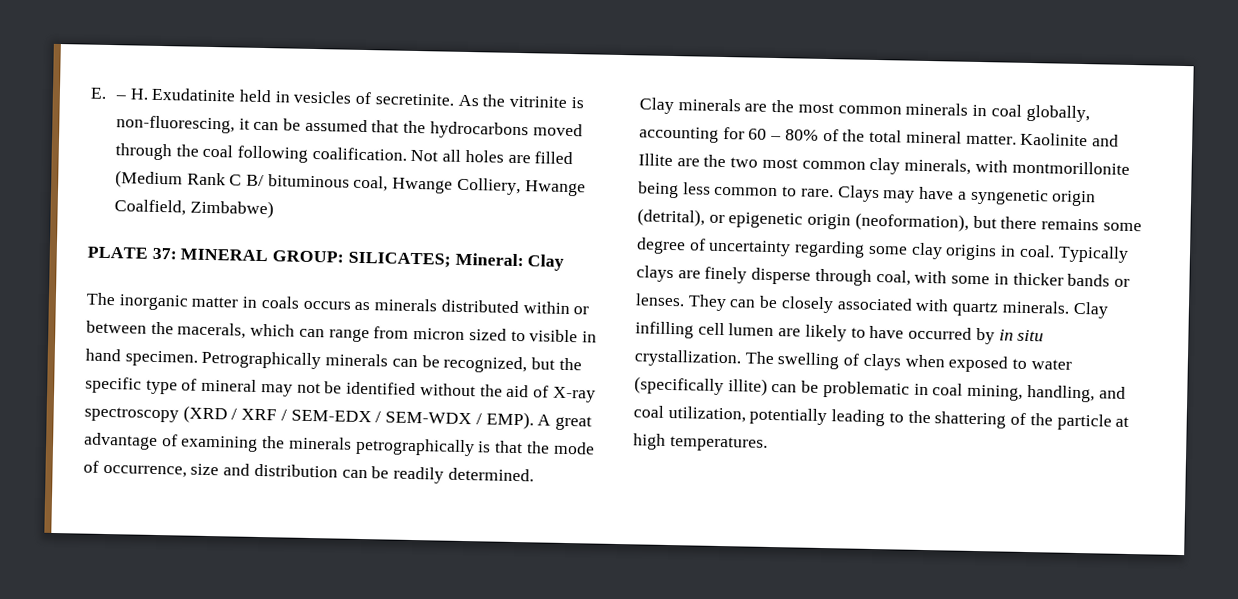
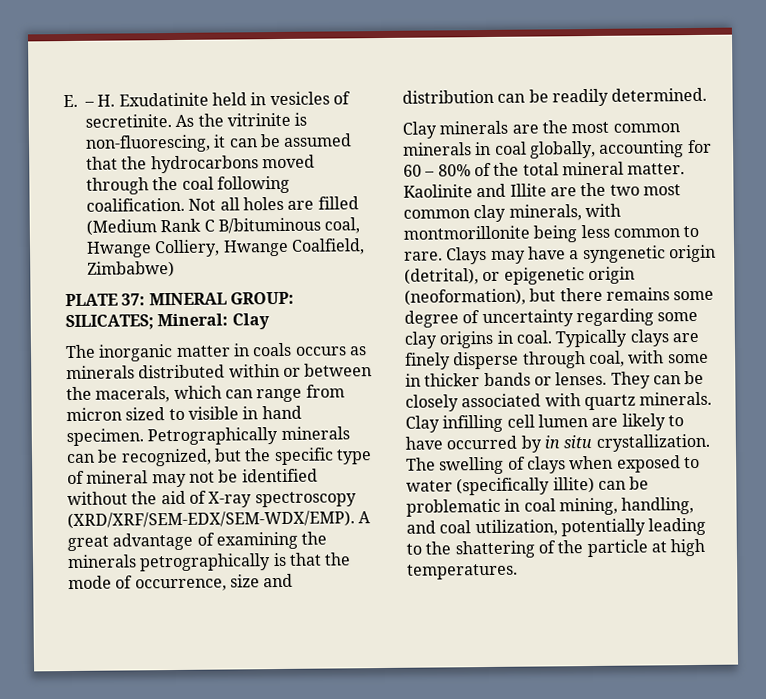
[246,174,350,188] B/ bituminous -> [217,217,321,234] B/bituminous
[182,405,534,430] (XRD / XRF / SEM-EDX / SEM-WDX / EMP). -> [67,510,355,530] (XRD/XRF/SEM-EDX/SEM-WDX/EMP).

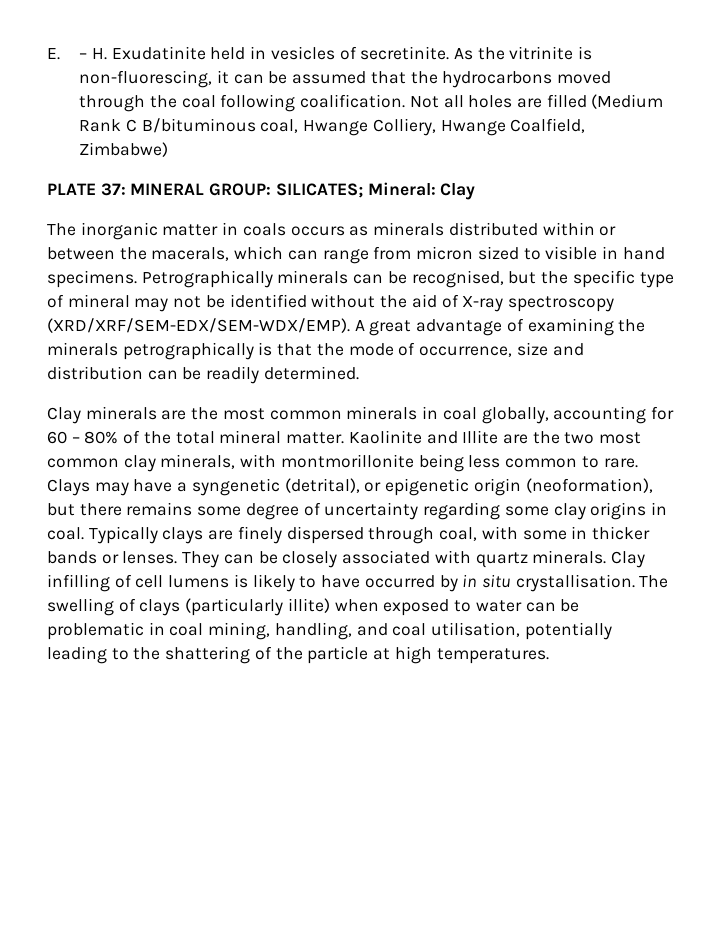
[66,428,144,447] specimen. -> [47,270,137,288] specimens.
[120,448,212,467] recognized, -> [411,270,504,288] recognised,
[668,244,716,263] origin -> (280, 487) none
[453,351,520,370] disperse -> [286,526,364,544] dispersed
[506,414,619,428] cell lumen are -> [114,574,248,588] of cell lumens is
[595,433,710,452] crystallization. -> [515,574,635,592] crystallisation.
(566, 465) none -> [185,598,330,616] (particularly illite)
[456,476,595,496] (specifically illite) -> (522, 606) none
[474,519,558,537] utilization, -> [431,622,521,637] utilisation,

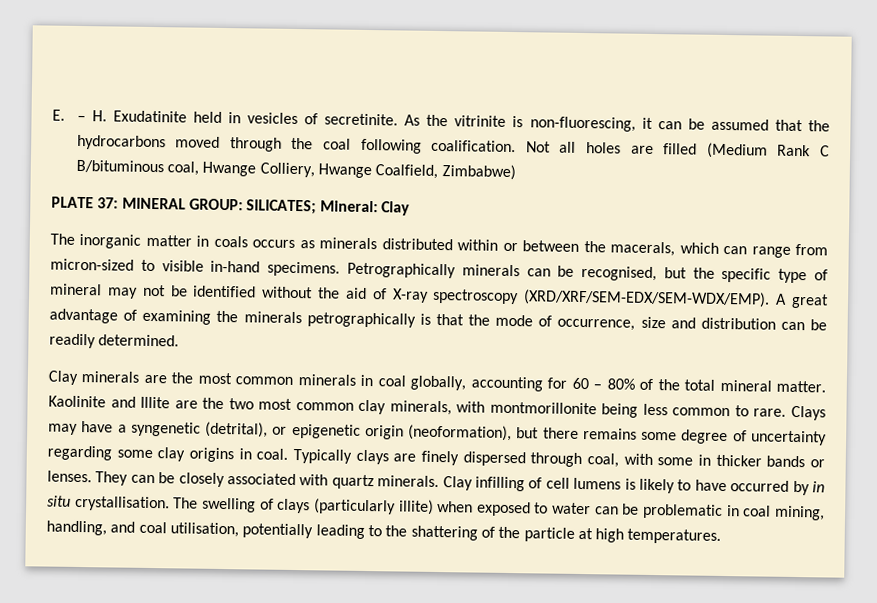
[416,246,665,260] micron sized to visible in hand -> [50,258,261,273] micron-sized to visible in-hand

